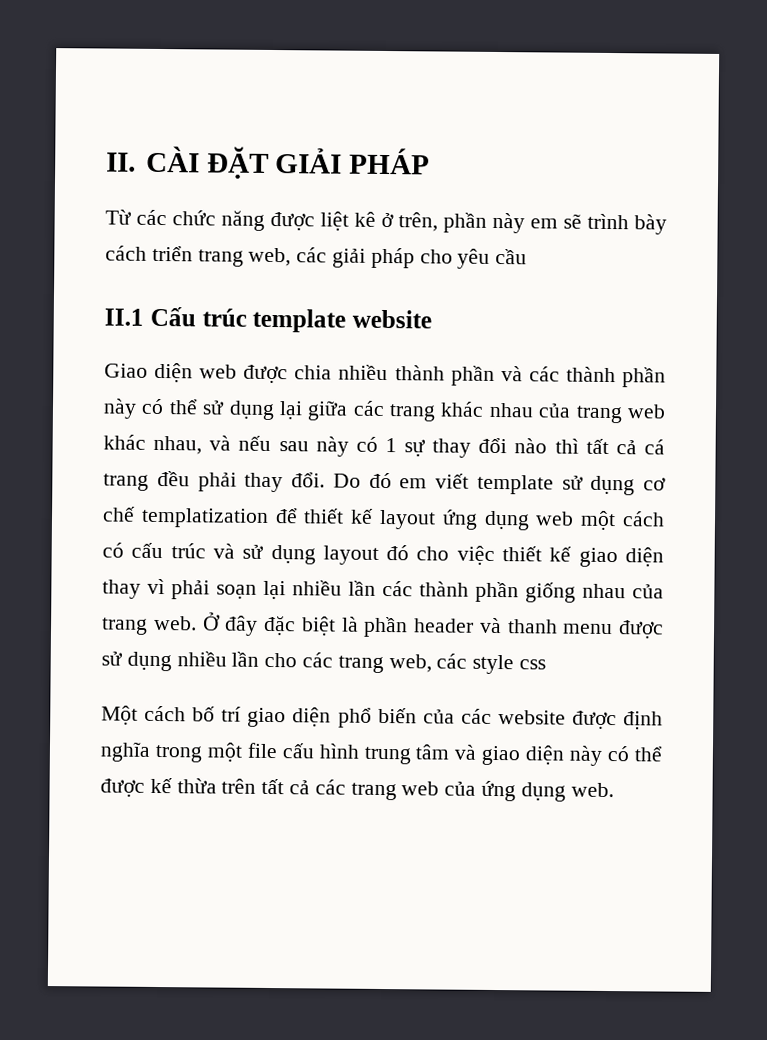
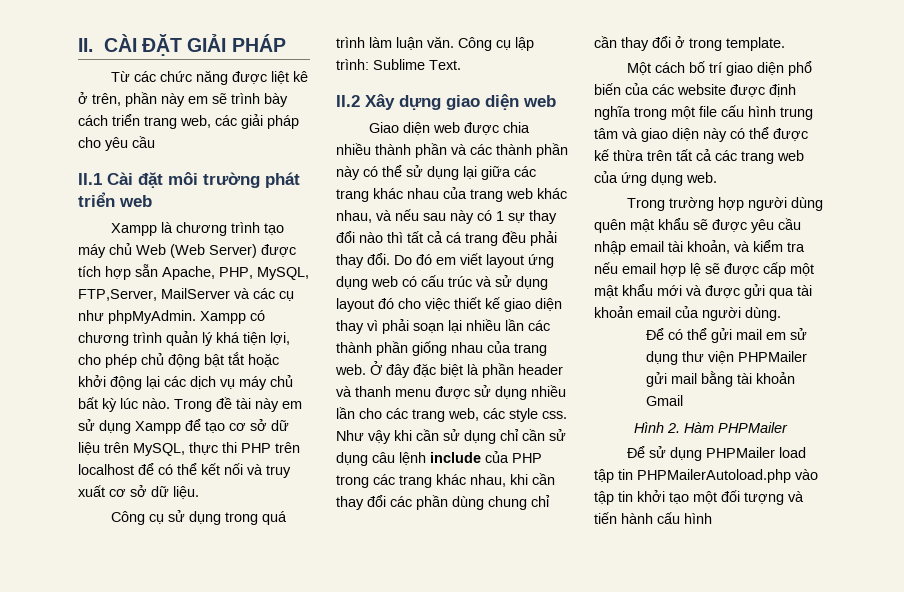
[149,306,432,333] Cấu trúc template website -> [107,172,300,188] [78,192,152,207] [111,222,285,236] [78,243,296,258] [78,264,309,280] [78,288,294,301] [78,310,265,324] [78,331,290,346] [78,352,279,368] [78,375,293,390] [78,397,302,412] [78,419,289,434] [78,442,300,456] [78,463,291,478] [78,485,199,499] [111,510,288,525] [336,36,534,51] [336,59,461,70] [336,94,556,110] Cài đặt môi trường phát triển web // Xampp là chương trình tạo máy chủ Web (Web Server) được tích hợp sẵn Apache, PHP, MySQL, FTP,Server, MailServer và các cụ như phpMyAdmin. Xampp có chương trình quản lý khá tiện lợi, cho phép chủ động bật tắt hoặc khởi động lại các dịch vụ máy chủ bất kỳ lúc nào. Trong đề tài này em sử dụng Xampp để tạo cơ sở dữ liệu trên MySQL, thực thi PHP trên localhost để có thể kết nối và truy xuất cơ sở dữ liệu. // Công cụ sử dụng trong quá trình làm luận văn. Công cụ lập trình: Sublime Text. // II.2 Xây dựng giao diện web
[476,474,666,496] [102,506,375,528] template sử dụng cơ chế templatization để thiết kế -> (482, 259) none
[580,510,665,531] một cách -> (398, 281) none
[519,659,547,670] css -> [542,411,567,419] [336,429,566,444] [336,451,542,466] [336,473,555,488] [336,495,550,510] [594,36,785,51] css. Như vậy khi cần sử dụng chỉ cần sử dụng câu lệnh include của PHP trong các trang khác nhau, khi cần thay đổi các phần dùng chung chỉ cần thay đổi ở trong template.
(614, 790) none -> [627,197,824,211] [594,218,801,233] [594,240,805,255] [594,262,814,277] [594,284,812,299] [594,306,781,321] [645,328,807,343] [645,351,807,365] [645,371,795,387] [645,395,683,406] [633,422,788,433] [627,446,807,461] [594,469,818,483] [594,490,804,505] [594,512,712,524] // Trong trường hợp người dùng quên mật khẩu sẽ được yêu cầu nhập email tài khoản, và kiểm tra nếu email hợp lệ sẽ được cấp một mật khẩu mới và được gửi qua tài khoản email của người dùng. // Để có thể gửi mail em sử dụng thư viện PHPMailer gửi mail bằng tài khoản Gmail // Hình 2. Hàm PHPMailer // Để sử dụng PHPMailer load tập tin PHPMailerAutoload.php vào tập tin khởi tạo một đối tượng và tiến hành cấu hình

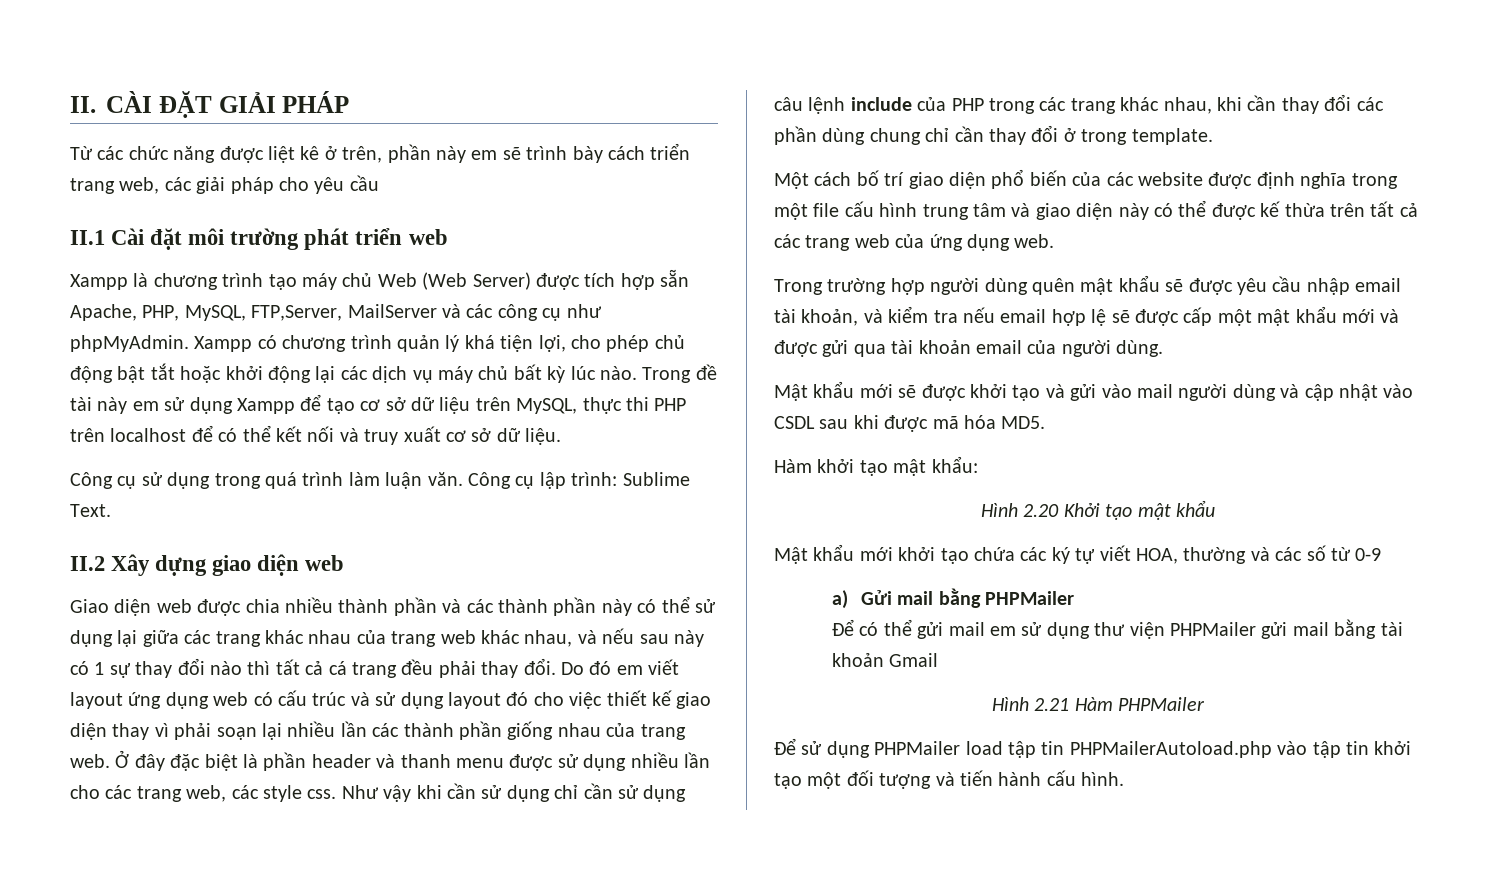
(275, 293) none -> [497,304,538,321] công
(781, 314) none -> [774,381,1414,401] [774,415,1046,432] [774,456,978,476] [981,500,1215,520] [774,544,1382,564] [831,588,1075,609] // Mật khẩu mới sẽ được khởi tạo và gửi vào mail người dùng và cập nhật vào CSDL sau khi được mã hóa MD5. // Hàm khởi tạo mật khẩu: // Hình 2.20 Khởi tạo mật khẩu // Mật khẩu mới khởi tạo chứa các ký tự viết HOA, thường và các số từ 0-9 // a) Gửi mail bằng PHPMailer
[666,423,680,433] 2. -> [1034,698,1070,711] 2.21
[684,513,712,524] hình -> [1081,772,1125,786] hình.

